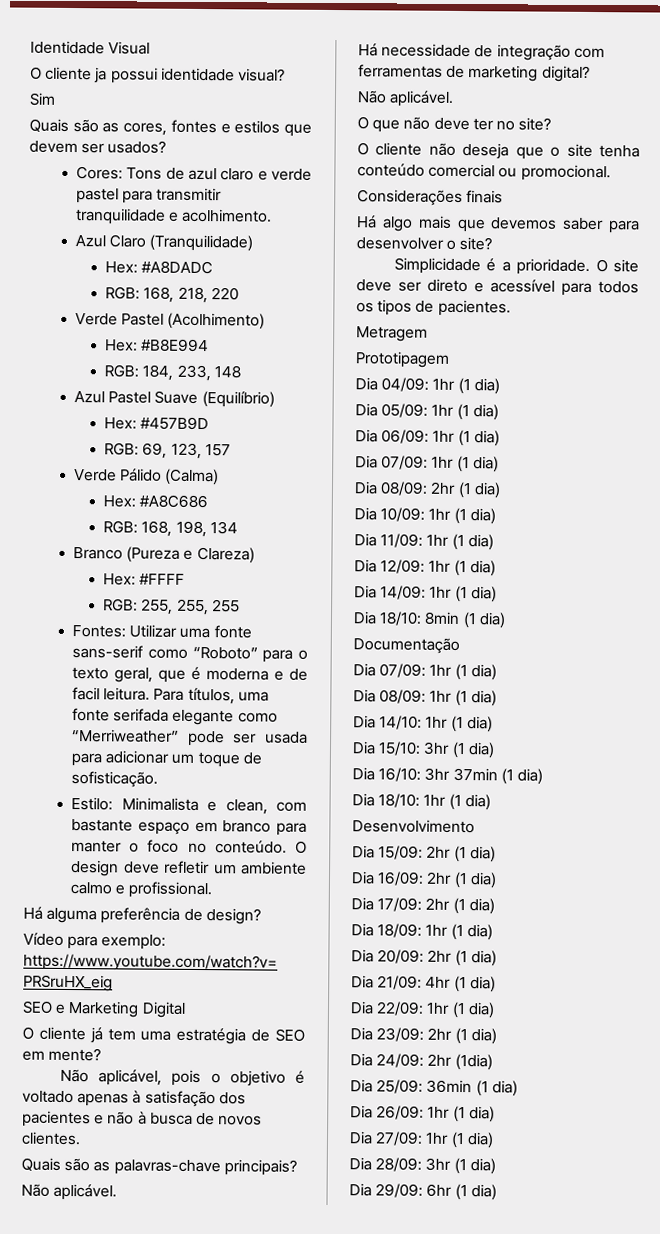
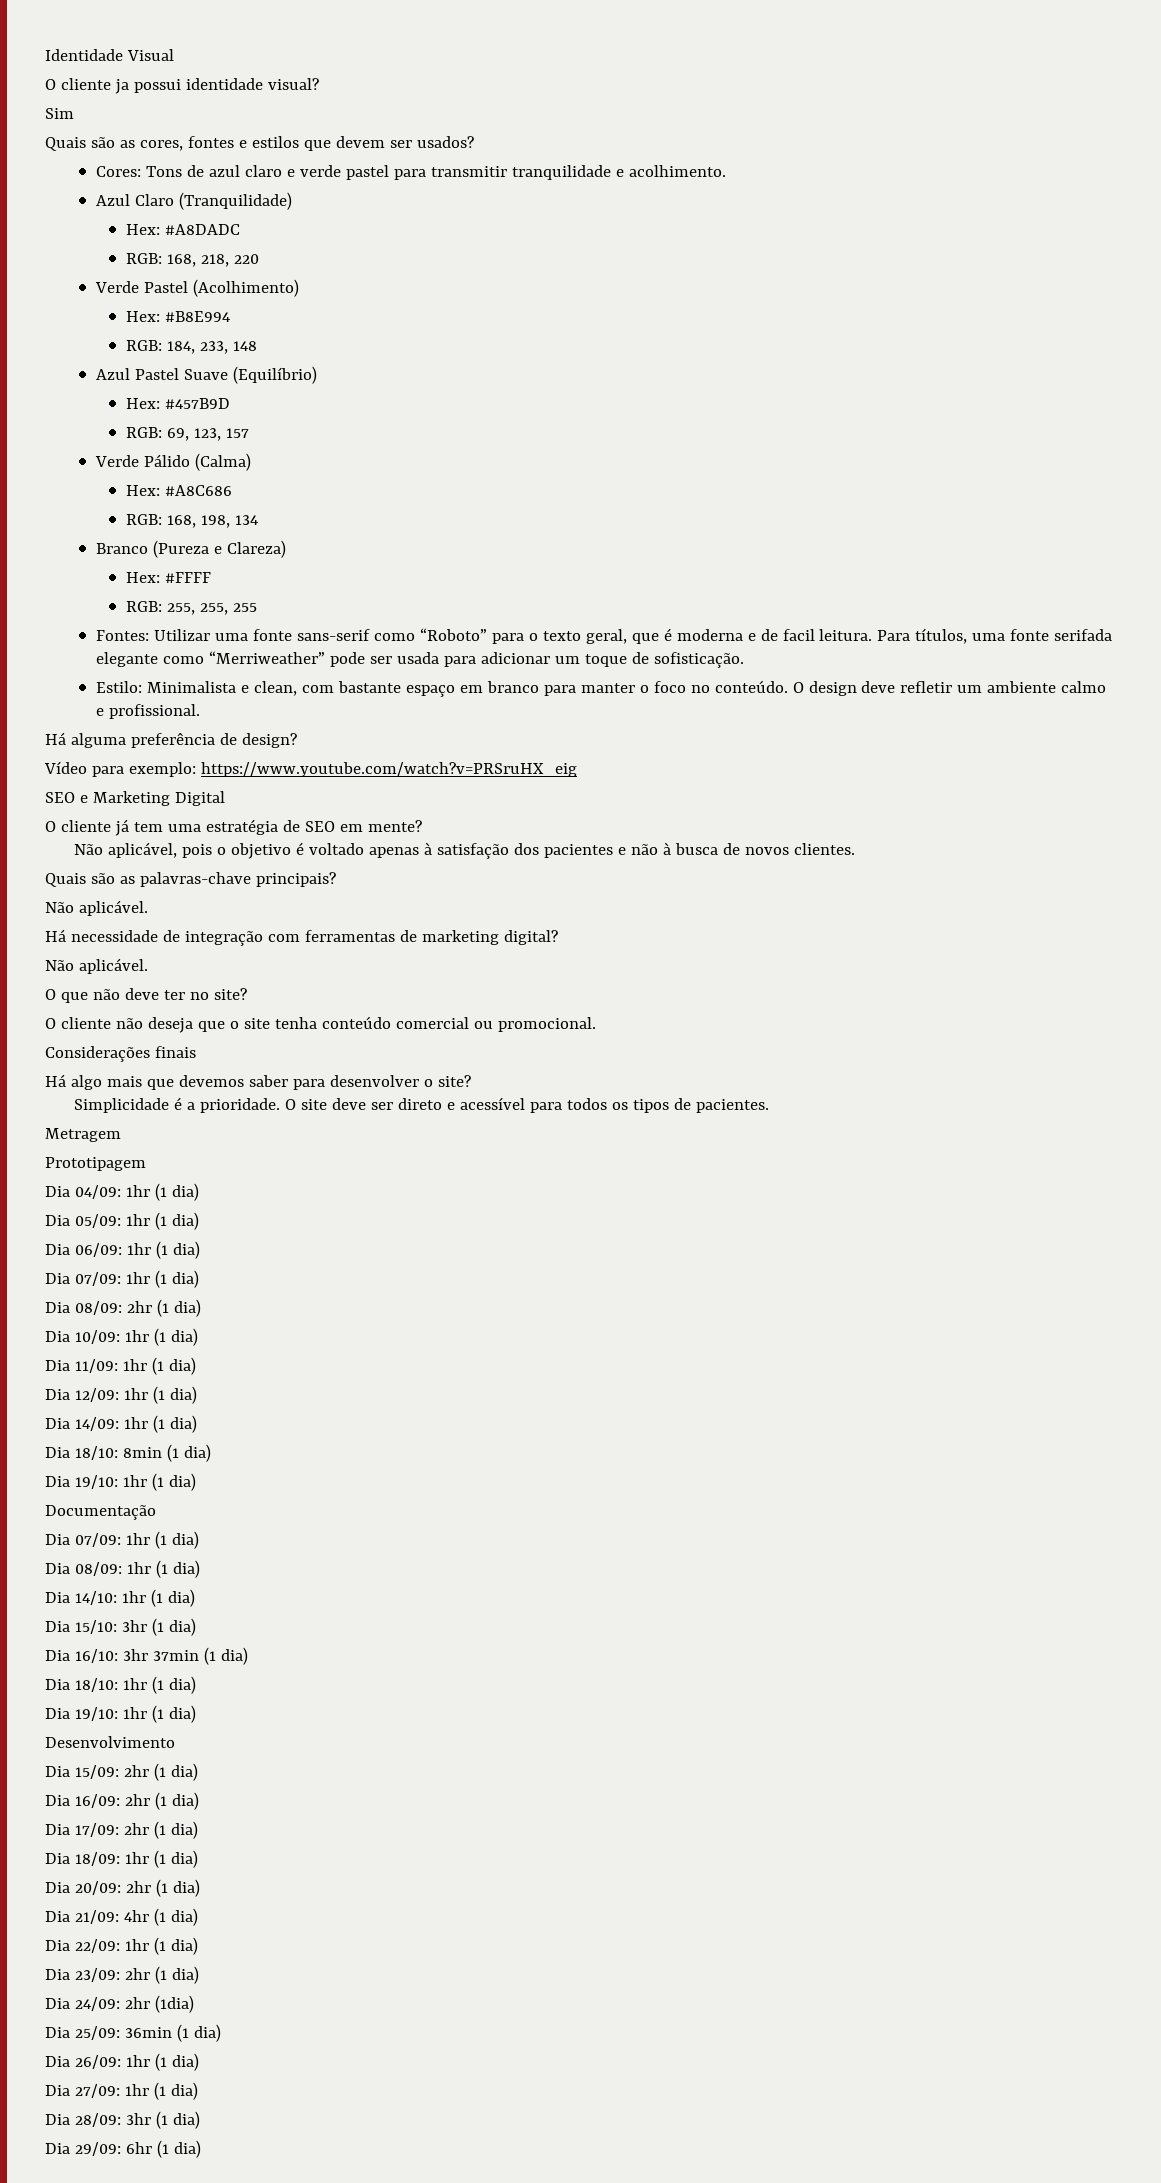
(506, 620) none -> [45,1473,196,1491] // Dia 19/10: 1hr (1 dia)
(491, 802) none -> [45,1705,196,1723] // Dia 19/10: 1hr (1 dia)

